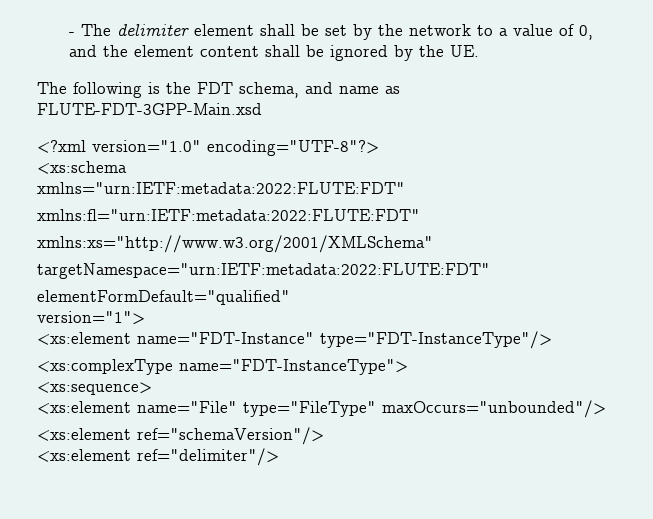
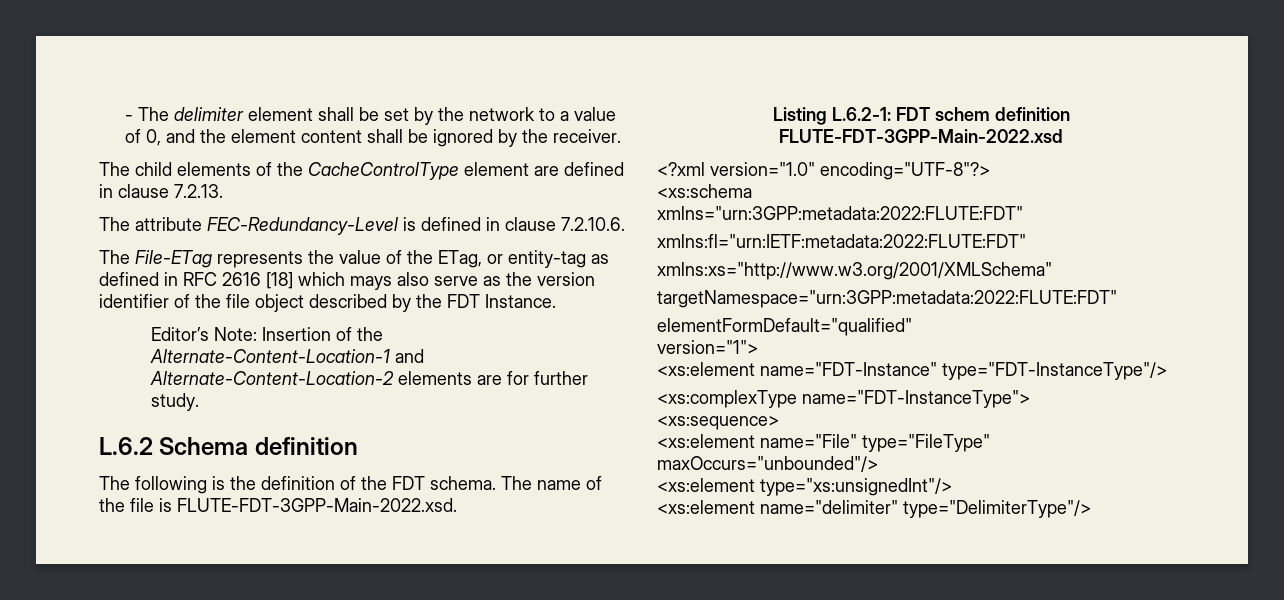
[450,45,480,57] [37,82,400,98] [37,103,262,115] UE. // The following is the FDT schema, and name as FLUTE-FDT-3GPP-Main.xsd -> [553,129,622,143] [99,162,624,180] [99,184,223,198] [99,217,625,235] [99,250,609,268] [99,272,595,290] [99,294,556,312] [151,327,384,341] [150,349,425,363] [150,371,589,385] [151,393,200,411] [99,437,358,455] [99,476,602,494] [99,498,457,512] [772,107,1070,125] [779,129,1063,143] receiver. // The child elements of the CacheControlType element are defined in clause 7.2.13. // The attribute FEC-Redundancy-Level is defined in clause 7.2.10.6. // The File-ETag represents the value of the ETag, or entity-tag as defined in RFC 2616 [18] which mays also serve as the version identifier of the file object described by the FDT Instance. // Editor’s Note: Insertion of the Alternate-Content-Location-1 and Alternate-Content-Location-2 elements are for further study. // L.6.2 Schema definition // The following is the definition of the FDT schema. The name of the file is FLUTE-FDT-3GPP-Main-2022.xsd. // Listing L.6.2-1: FDT schem definition FLUTE-FDT-3GPP-Main-2022.xsd
[37,182,405,194] xmlns="urn:IETF:metadata:2022:FLUTE:FDT" -> [657,206,1023,220] xmlns="urn:3GPP:metadata:2022:FLUTE:FDT"
[37,263,490,279] targetNamespace="urn:IETF:metadata:2022:FLUTE:FDT" -> [657,290,1117,308] targetNamespace="urn:3GPP:metadata:2022:FLUTE:FDT"
[137,427,324,445] [37,448,279,466] ref="schemaVersion"/> // <xs:element ref="delimiter"/> -> [760,478,952,496] [657,500,1091,518] type="xs:unsignedInt"/> // <xs:element name="delimiter" type="DelimiterType"/>

